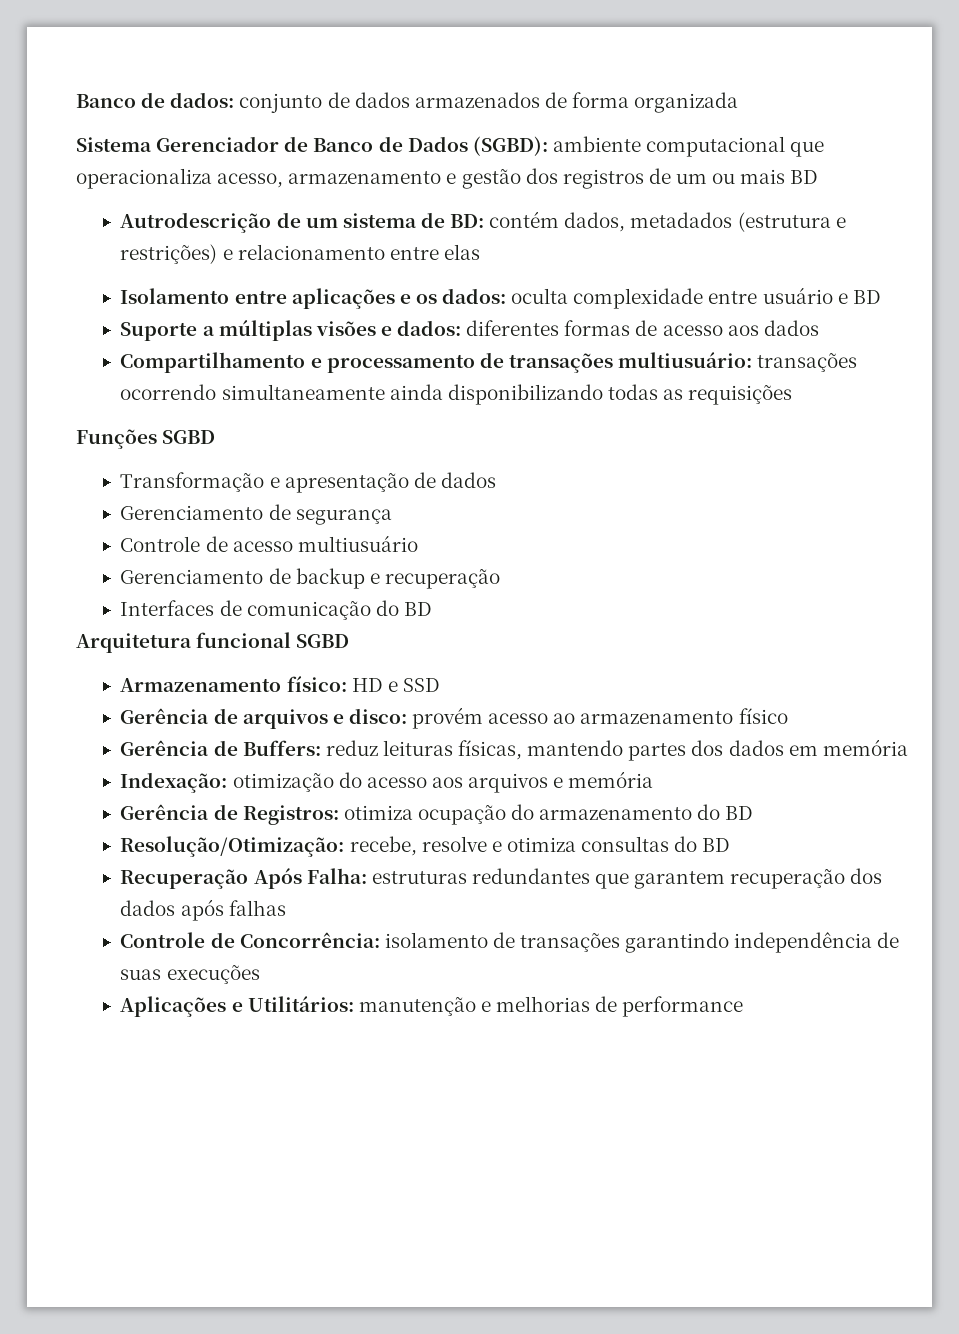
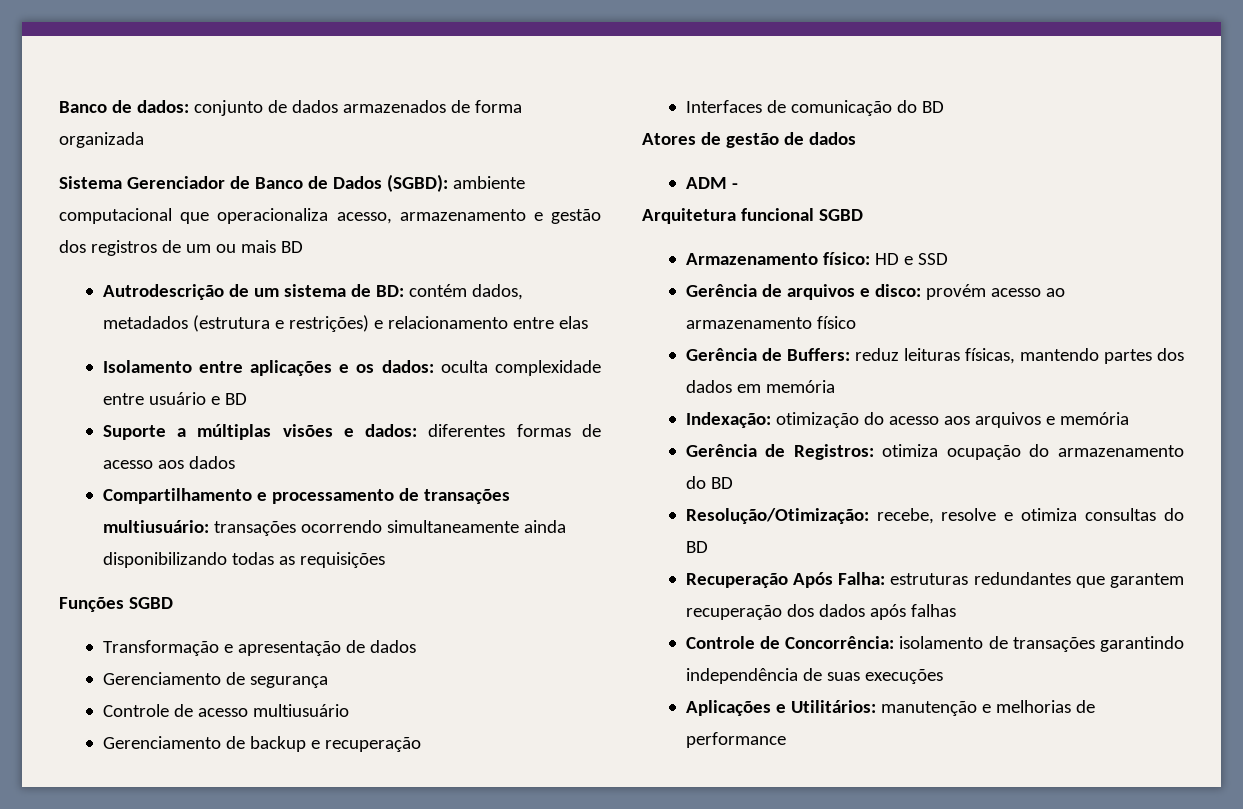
(432, 609) none -> [642,132,856,148] [685,177,738,189] // Atores de gestão de dados // ADM -

